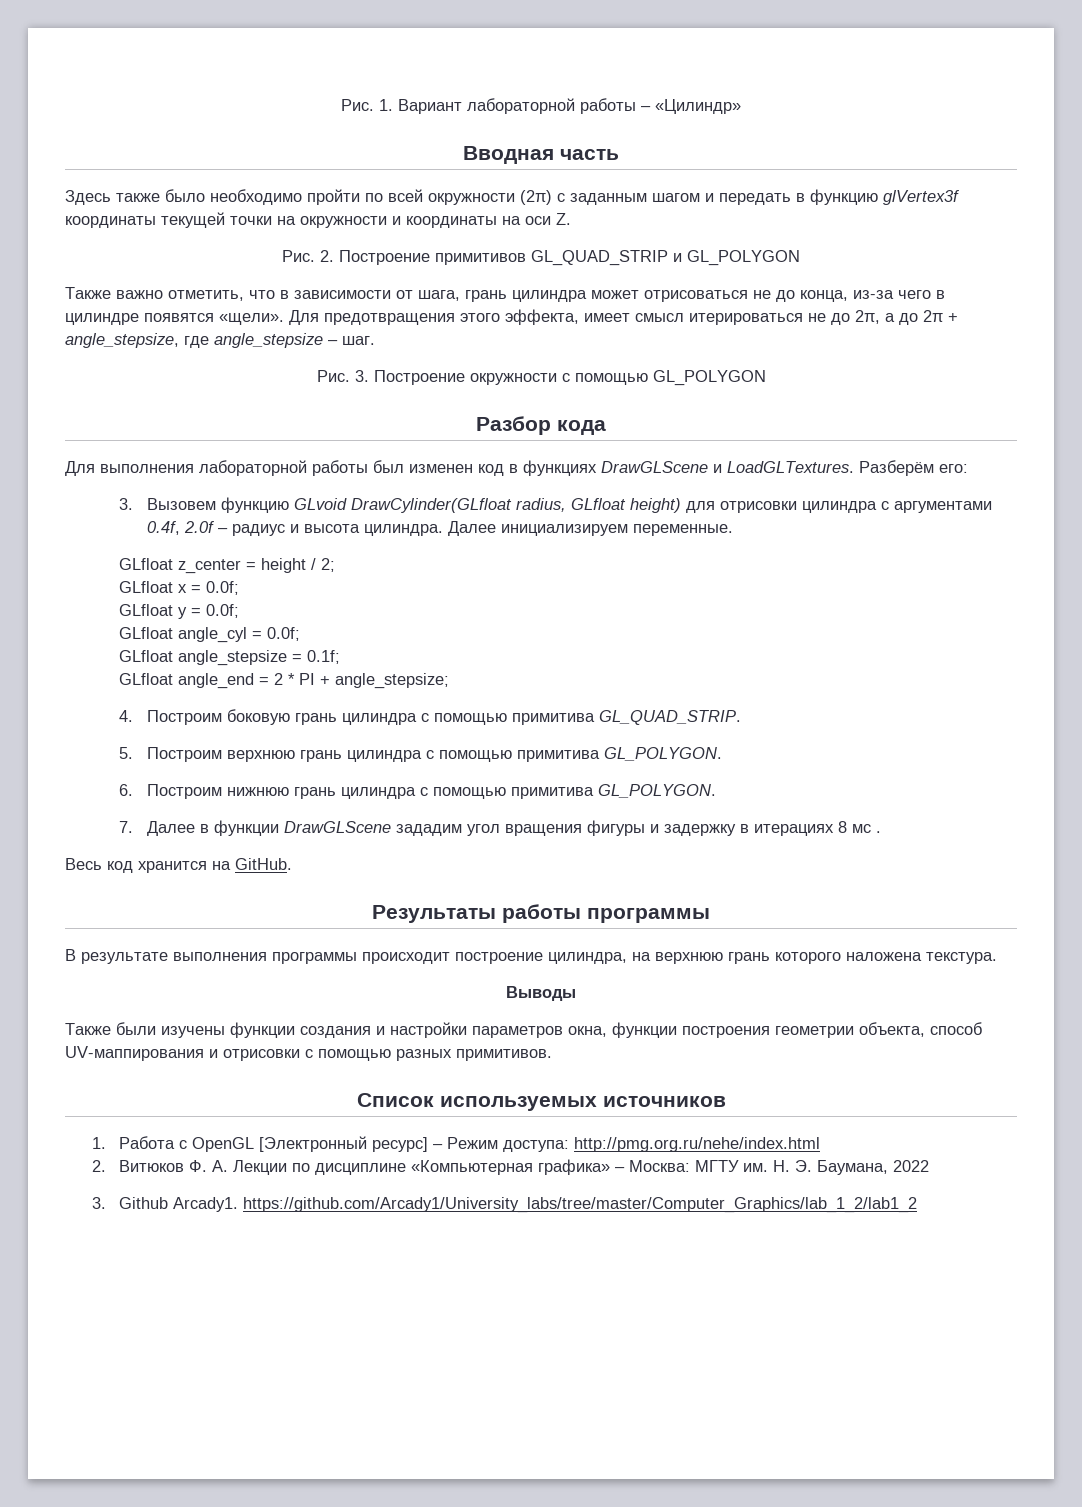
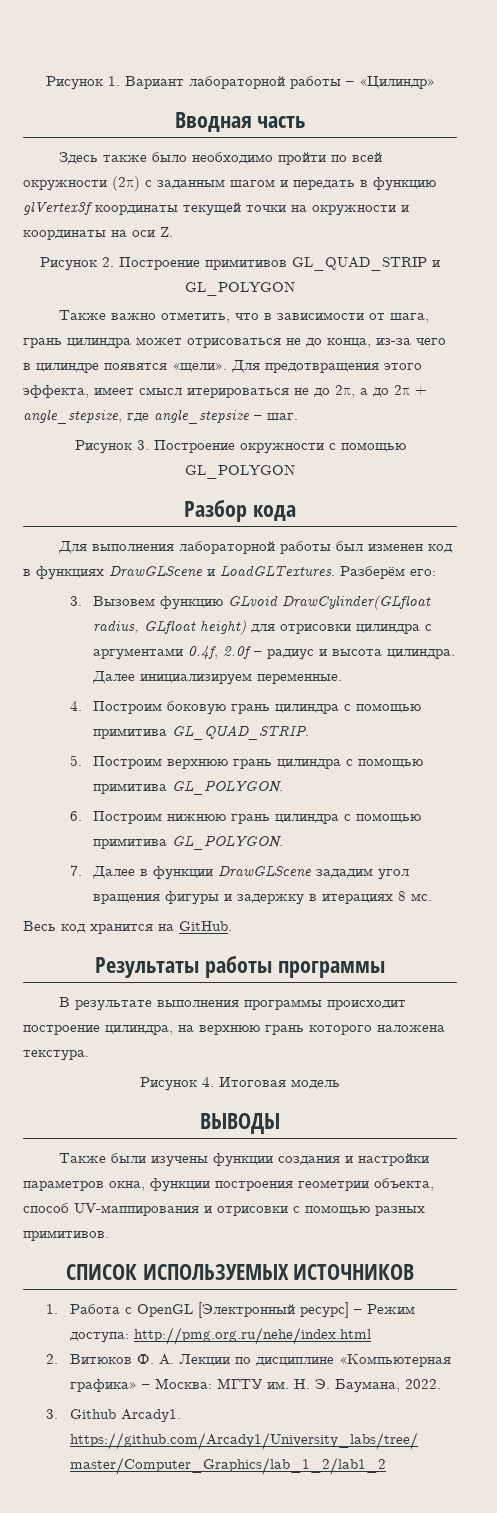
[341,99,374,111] Рис. -> [45,76,104,90] Рисунок
[282,250,315,262] Рис. -> [40,257,98,271] Рисунок
[316,370,350,382] Рис. -> [74,440,133,454] Рисунок
[119,558,336,574] [119,581,240,595] [119,604,240,619] [119,627,301,643] [119,650,341,666] [119,673,450,689] // GLfloat z_center = height / 2; // GLfloat x = 0.0f; // GLfloat y = 0.0f; // GLfloat angle_cyl = 0.0f; // GLfloat angle_stepsize = 0.1f; // GLfloat angle_end = 2 * PI + angle_stepsize; -> (343, 678) none
[851,824,881,833] мс . -> [411,893,433,901] мс.
[506,986,576,1001] Выводы -> [140,1077,340,1091] [200,1113,280,1134] Рисунок 4. Итоговая модель // ВЫВОДЫ
[356,1093,726,1111] Список используемых источников -> [65,1264,415,1280] СПИСОК ИСПОЛЬЗУЕМЫХ ИСТОЧНИКОВ
[893,1160,930,1172] 2022 -> [404,1379,441,1389] 2022.

